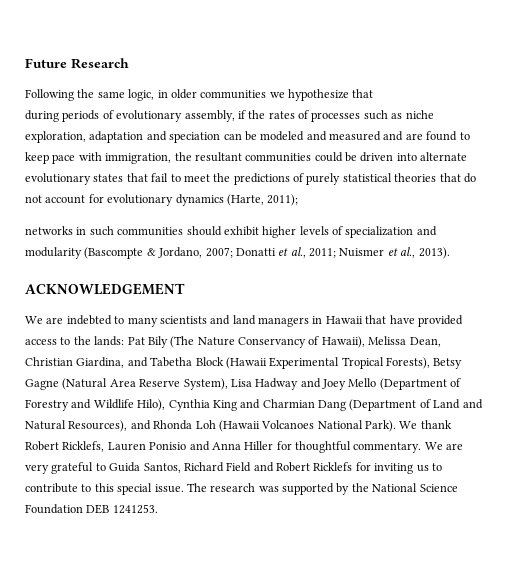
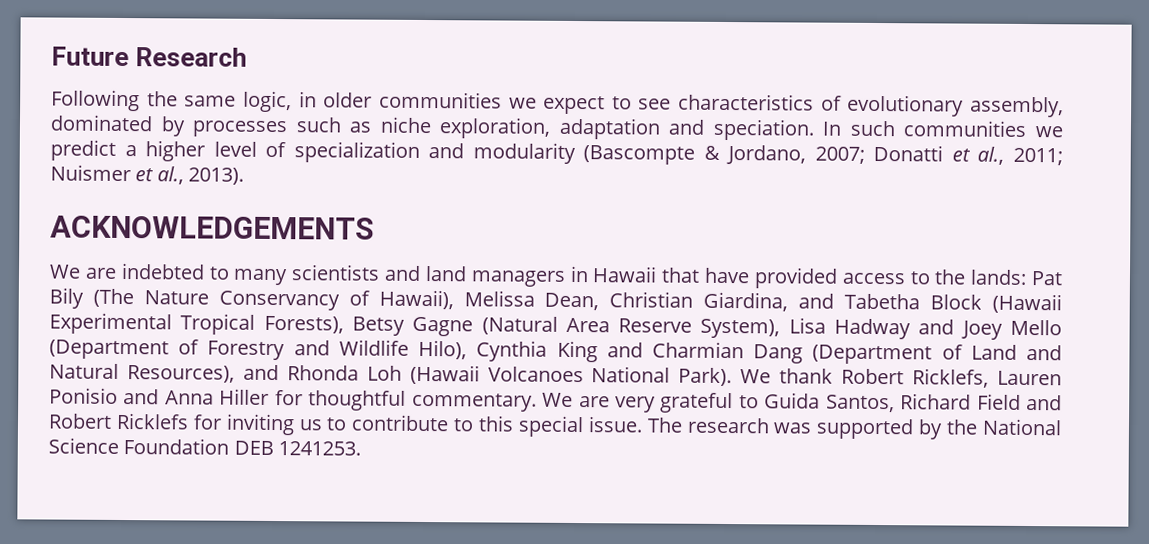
[288,89,374,101] [25,110,309,122] hypothesize that // during periods of evolutionary assembly, if the rates of -> [543,93,1065,118] [50,114,186,137] expect to see characteristics of evolutionary assembly, dominated by
[169,131,470,143] [25,152,468,164] [25,173,476,185] [25,194,299,206] [25,226,329,238] speciation can be modeled and measured and are found to keep pace with immigration, the resultant communities could be driven into alternate evolutionary states that fail to meet the predictions of purely statistical theories that do not account for evolutionary dynamics (Harte, 2011); // networks in such communities should exhibit higher levels -> [712,118,1063,141] [50,139,257,162] speciation. In such communities we predict a higher level
[25,283,185,295] ACKNOWLEDGEMENT -> [50,215,374,240] ACKNOWLEDGEMENTS

